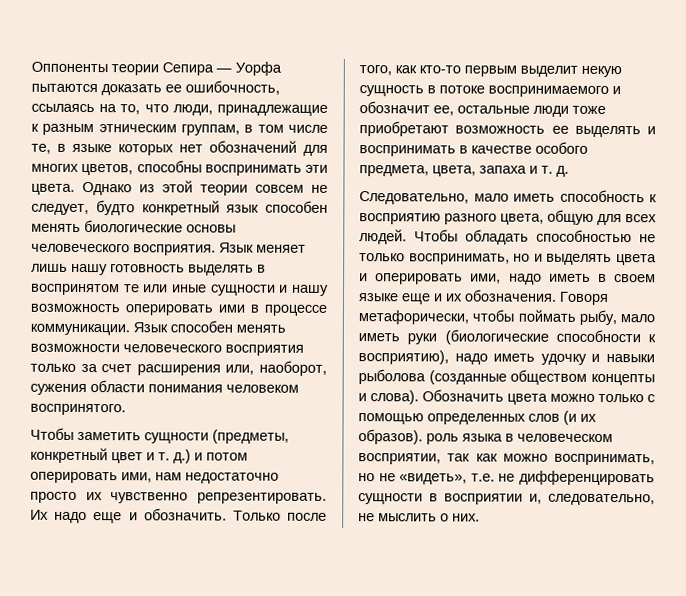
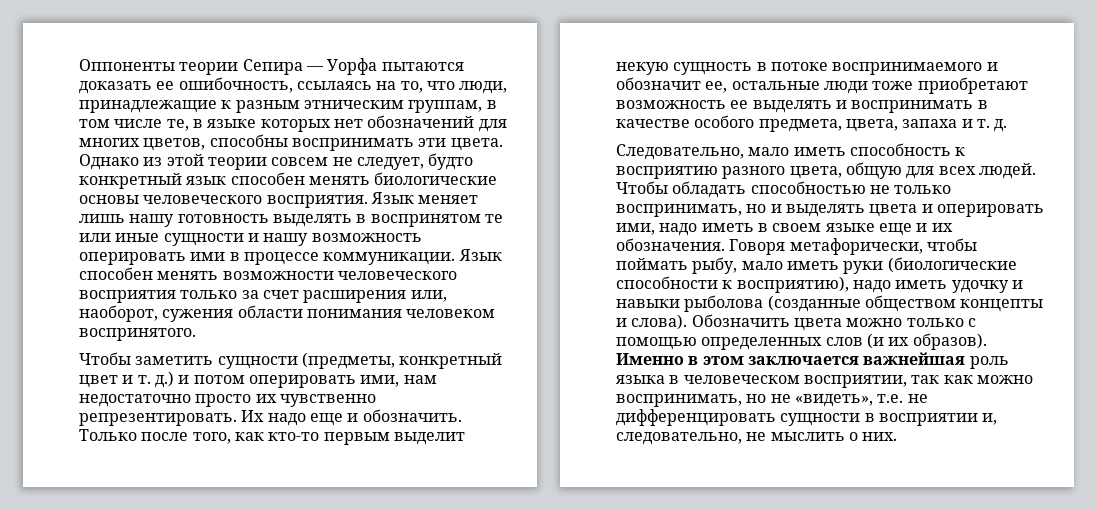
(423, 437) none -> [616,352,966,365] Именно в этом заключается важнейшая

